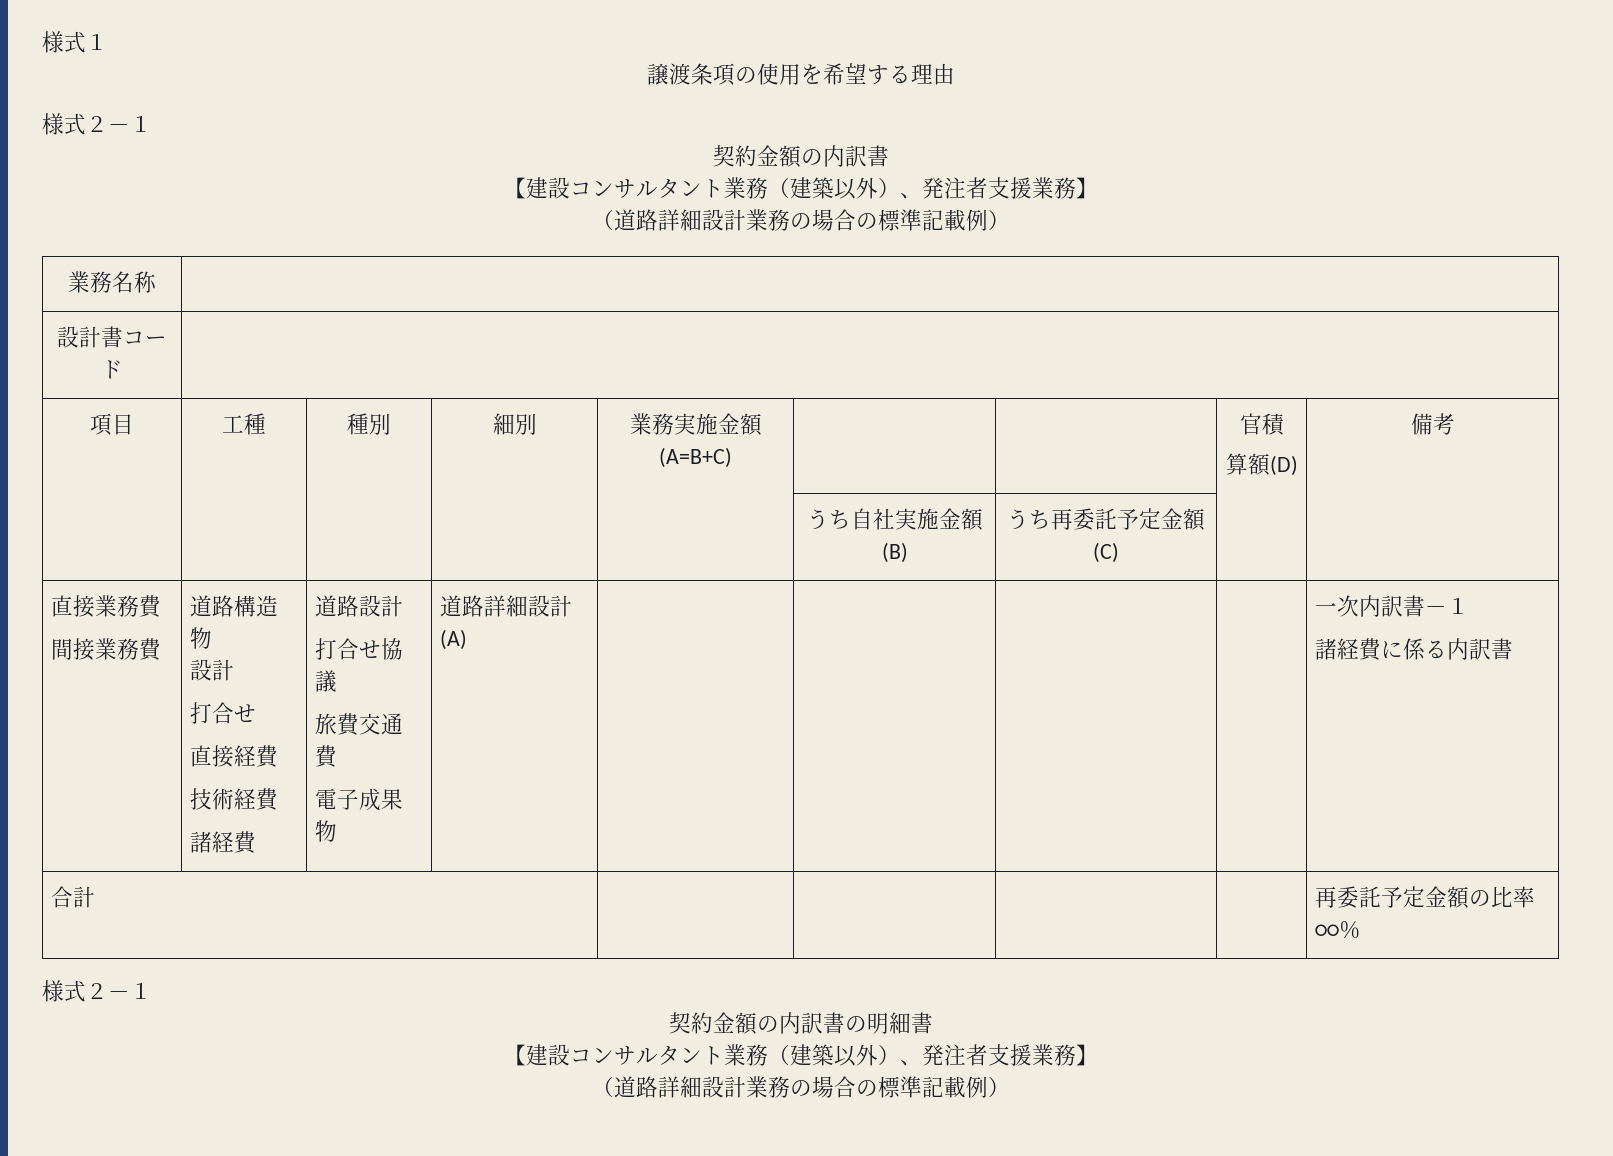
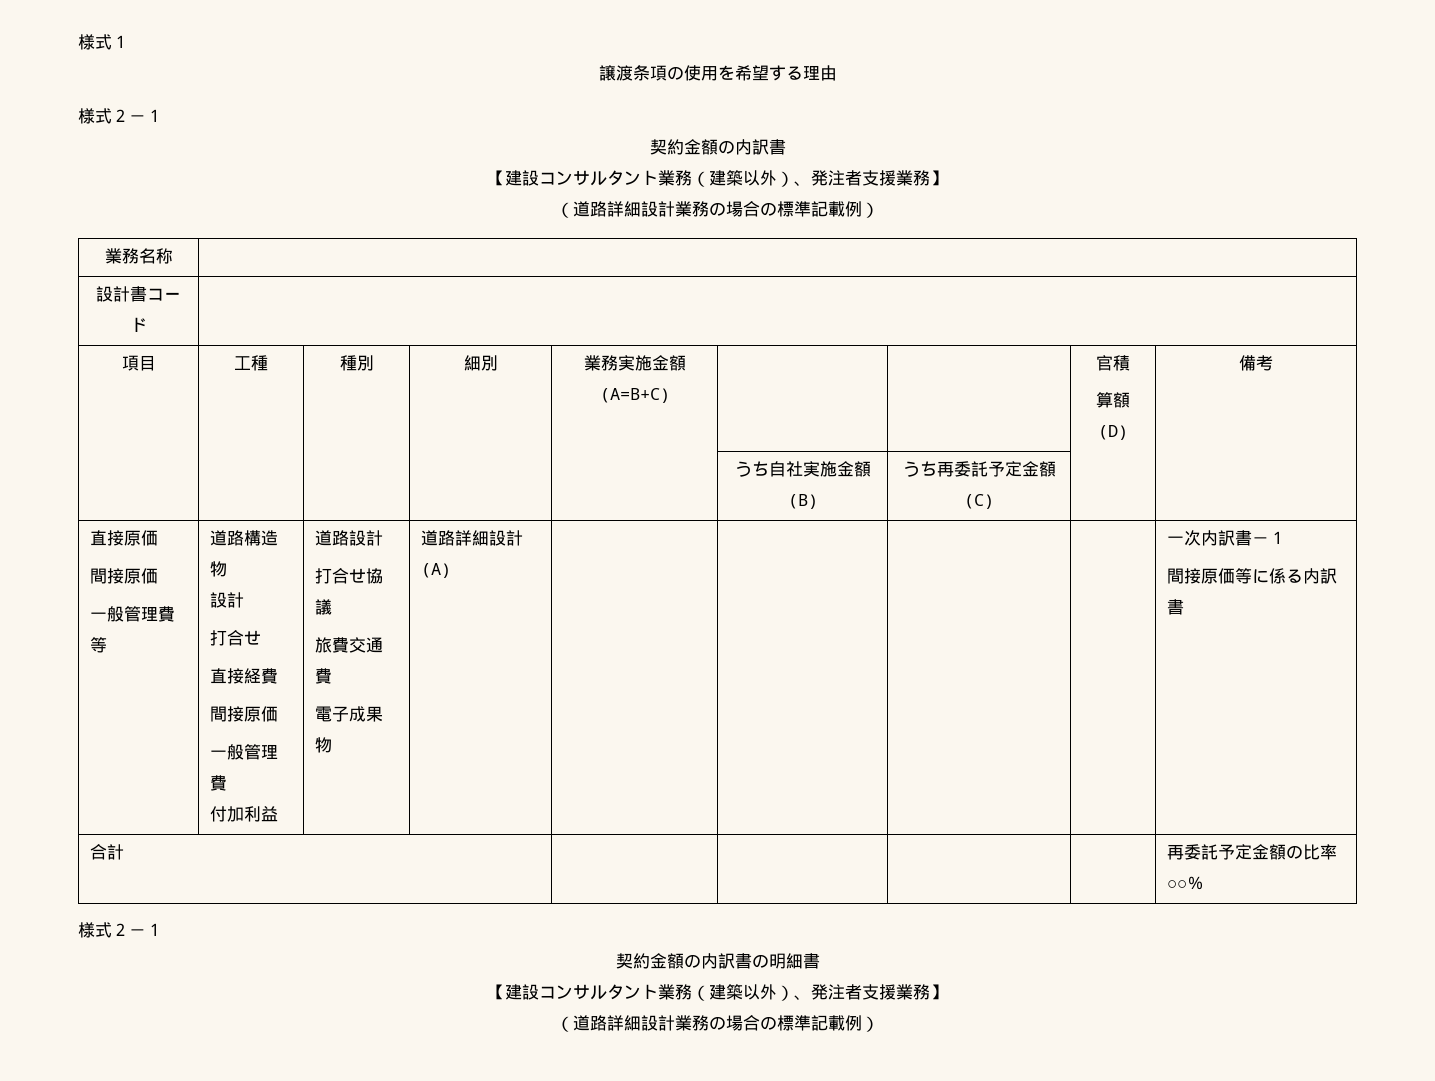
[94,595,162,618] [50,638,162,661] 業務費 // 間接業務費 -> [123,530,158,546] [89,568,158,584] [89,606,175,622] [89,637,107,653] 原価 // 間接原価 // 一般管理費等
[189,788,279,811] [189,831,257,854] 技術経費 // 諸経費 -> [209,706,278,722] [209,744,278,760] [209,775,227,791] [209,806,278,822] 間接原価 // 一般管理費 // 付加利益
[1314,638,1382,661] 諸経費 -> [1166,568,1252,584] 間接原価等

